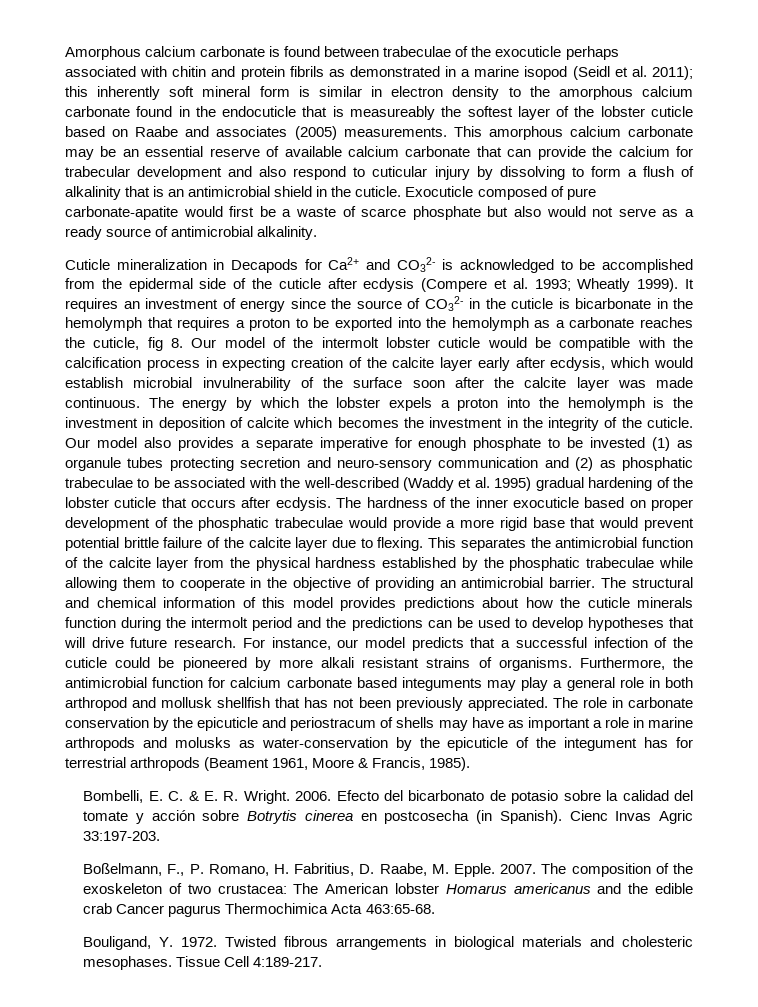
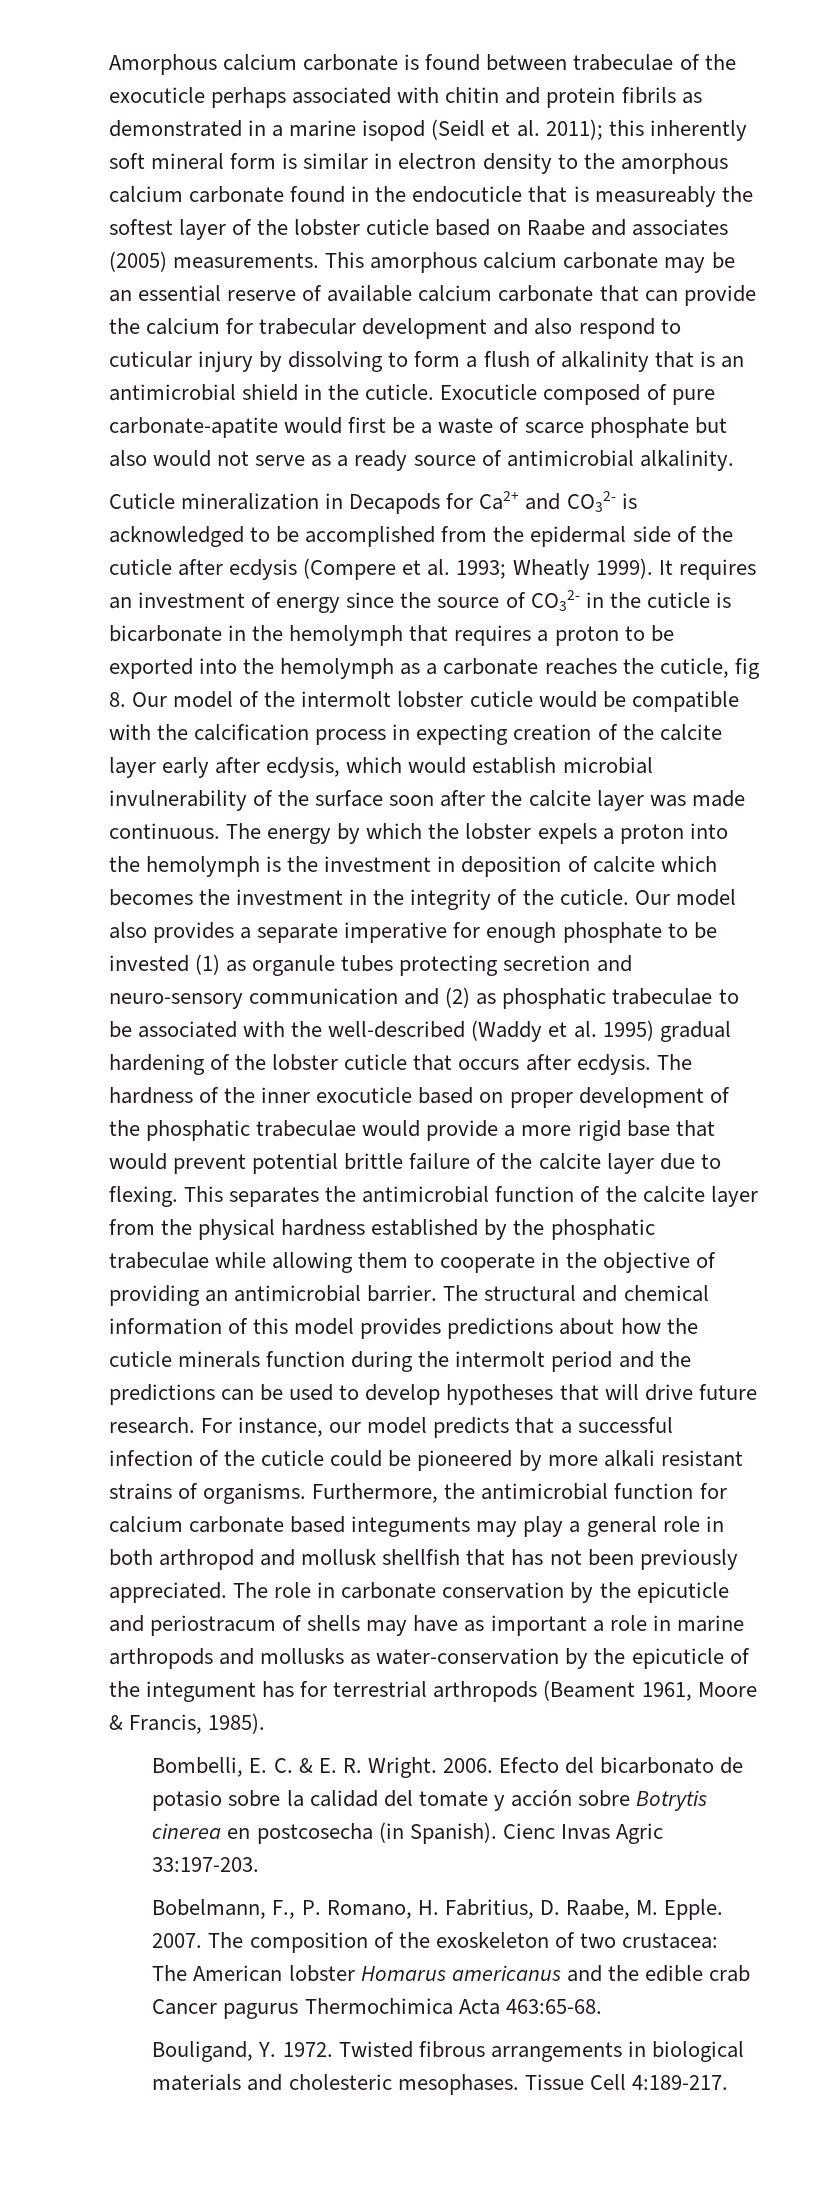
[174,737,231,748] molusks -> [260,1648,345,1664] mollusks
[83,863,163,876] Boßelmann, -> [152,1899,267,1919] Bobelmann,

